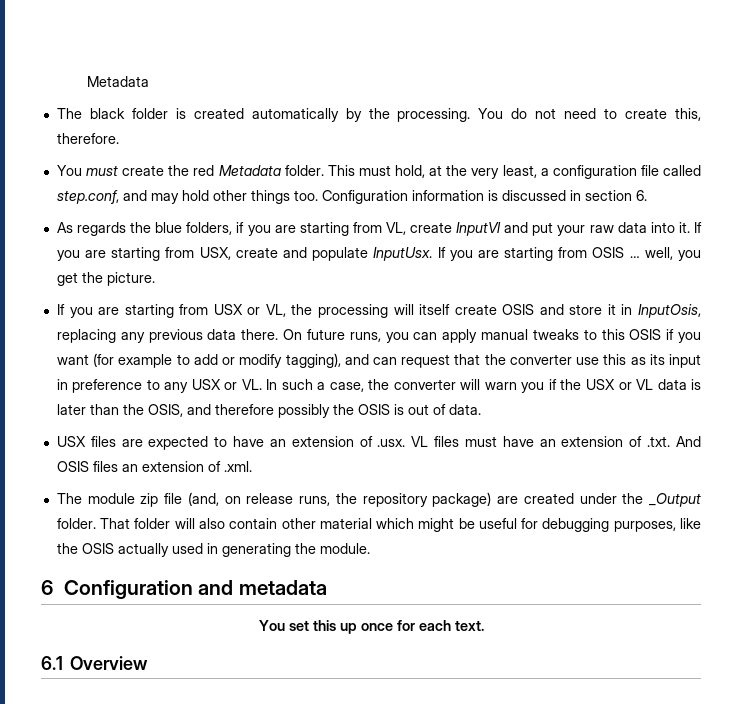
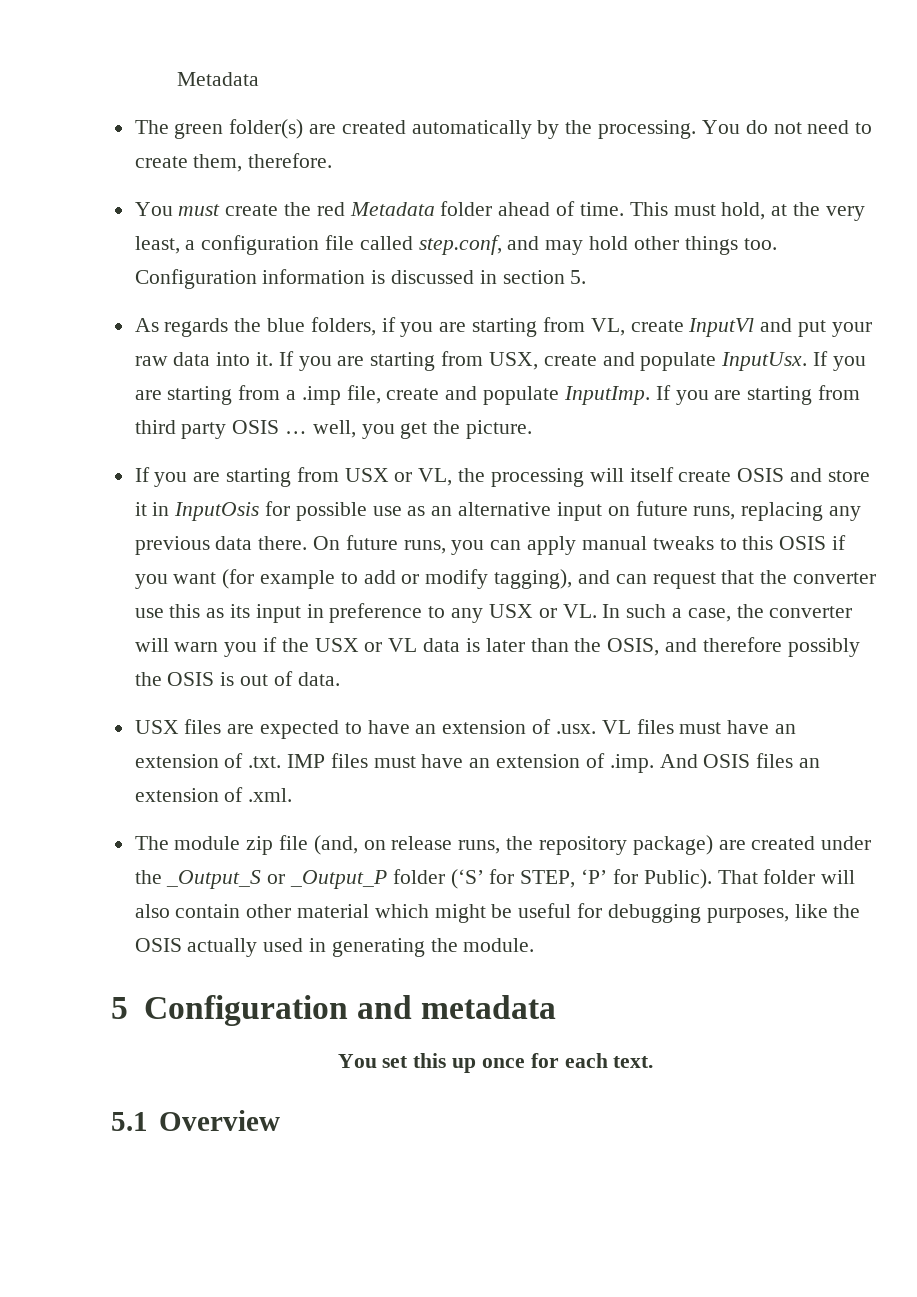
[89,108,186,119] black folder is -> [174,119,337,139] green folder(s) are
[674,108,701,121] this, -> [193,154,243,172] them,
[284,165,324,176] folder. -> [440,201,624,216] folder ahead of time.
[635,190,647,201] 6. -> [570,270,587,284] 5.
(588, 252) none -> [286,385,860,405] [134,420,227,439] a .imp file, create and populate InputImp. If you are starting from third party
[637,304,701,318] InputOsis, -> [174,501,736,521] InputOsis for possible use as an alternative input on future runs,
(671, 441) none -> [287,753,654,773] IMP files must have an extension of .imp.
[649,493,701,507] [56,518,96,529] _Output folder. -> [166,869,712,889] _Output_S or _Output_P folder (‘S’ for STEP, ‘P’ for Public).
[41,580,53,595] 6 -> [111,997,128,1019] 5
[41,656,63,670] 6.1 -> [111,1112,148,1131] 5.1

